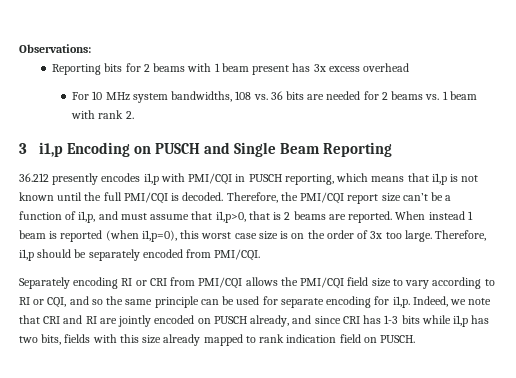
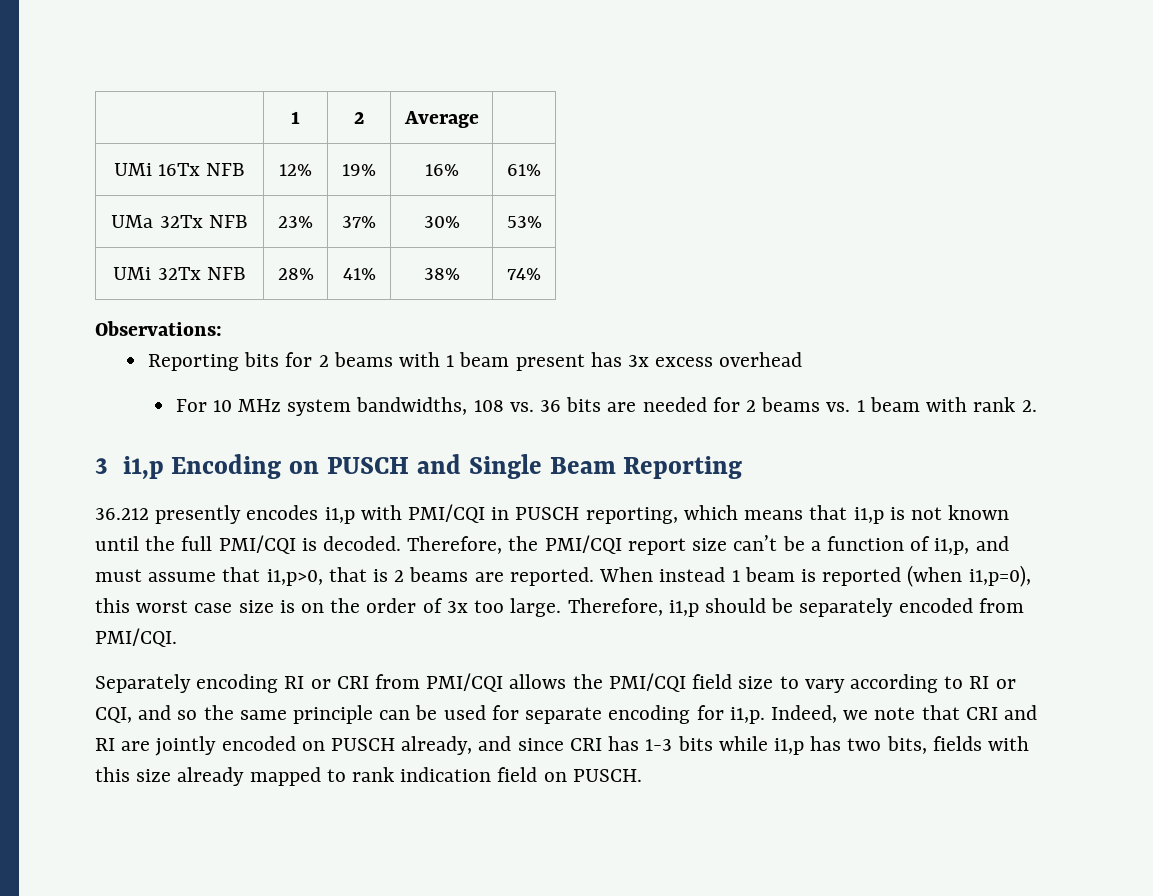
(19, 48) none -> [291,111,300,124] [354,112,364,124] [403,111,479,128] [113,163,246,176] [279,164,312,176] [342,164,376,176] [424,164,459,176] [507,164,541,176] [111,215,248,228] [278,216,313,228] [342,216,376,228] [423,216,460,228] [506,216,542,228] [113,267,246,280] [277,268,314,280] [342,268,376,280] [423,268,460,280] [507,268,541,280] | 1 | 2 | Average | // UMi 16Tx NFB | 12% | 19% | 16% | 61% // UMa 32Tx NFB | 23% | 37% | 30% | 53% // UMi 32Tx NFB | 28% | 41% | 38% | 74% //

